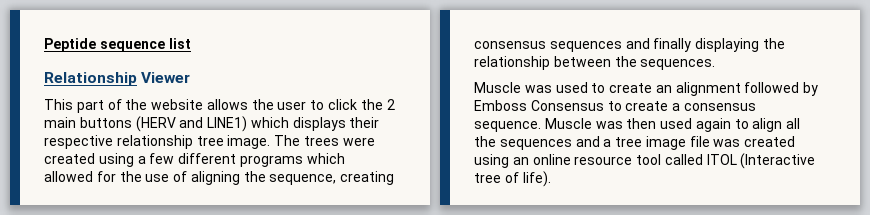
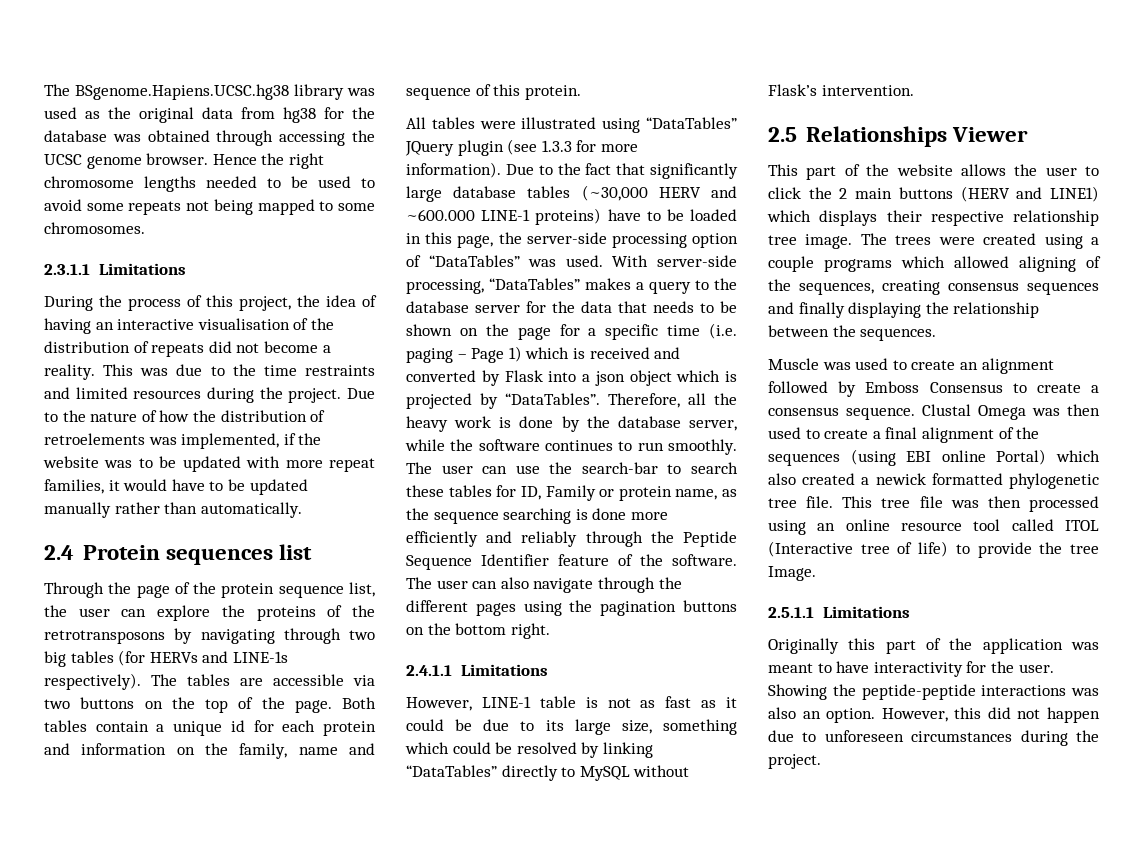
[44,38,191,52] [44,72,137,86] Peptide sequence list // Relationship -> [44,84,375,100] [44,107,375,123] [44,130,376,146] [44,153,324,169] [44,176,375,192] [44,199,376,215] [44,222,145,234] [44,263,186,275] [44,295,377,311] [44,318,334,334] [44,341,331,357] [44,364,375,380] [44,387,375,403] [44,410,326,422] [44,433,322,449] [43,456,375,472] [44,479,308,495] [44,502,302,518] [44,544,312,565] [44,582,375,598] [44,605,376,621] [44,628,375,644] [44,650,288,667] [44,673,375,690] [44,697,376,713] [44,720,377,736] [44,743,375,759] [406,84,581,100] [406,117,737,133] [405,139,638,156] [406,162,738,179] [406,185,737,202] [406,208,737,225] [406,232,738,248] [406,255,737,267] [406,278,737,294] [406,301,737,313] [406,323,737,340] [406,346,681,363] [406,370,737,386] [406,393,737,409] [406,416,737,432] [405,439,737,455] [406,462,738,474] [406,485,737,501] [406,508,668,524] [406,531,737,547] [406,554,737,570] [406,577,682,593] [406,600,737,616] [406,623,550,639] [406,664,548,676] [406,696,737,711] [406,719,737,735] [405,742,653,758] [406,765,690,781] [768,84,914,96] [768,126,947,147] The BSgenome.Hapiens.UCSC.hg38 library was used as the original data from hg38 for the database was obtained through accessing the UCSC genome browser. Hence the right chromosome lengths needed to be used to avoid some repeats not being mapped to some chromosomes. // 2.3.1.1 Limitations // During the process of this project, the idea of having an interactive visualisation of the distribution of repeats did not become a reality. This was due to the time restraints and limited resources during the project. Due to the nature of how the distribution of retroelements was implemented, if the website was to be updated with more repeat families, it would have to be updated manually rather than automatically. // 2.4 Protein sequences list // Through the page of the protein sequence list, the user can explore the proteins of the retrotransposons by navigating through two big tables (for HERVs and LINE-1s respectively). The tables are accessible via two buttons on the top of the page. Both tables contain a unique id for each protein and information on the family, name and sequence of this protein. // All tables were illustrated using “DataTables” JQuery plugin (see 1.3.3 for more information). Due to the fact that significantly large database tables (~30,000 HERV and ~600.000 LINE-1 proteins) have to be loaded in this page, the server-side processing option of “DataTables” was used. With server-side processing, “DataTables” makes a query to the database server for the data that needs to be shown on the page for a specific time (i.e. paging – Page 1) which is received and converted by Flask into a json object which is projected by “DataTables”. Therefore, all the heavy work is done by the database server, while the software continues to run smoothly. The user can use the search-bar to search these tables for ID, Family or protein name, as the sequence searching is done more efficiently and reliably through the Peptide Sequence Identifier feature of the software. The user can also navigate through the different pages using the pagination buttons on the bottom right. // 2.4.1.1 Limitations // However, LINE-1 table is not as fast as it could be due to its large size, something which could be resolved by linking “DataTables” directly to MySQL without Flask’s intervention. // 2.5 Relationships
[149,153,237,164] few different -> [768,256,814,272] couple
[96,171,337,185] for the use of aligning the sequence, -> [1019,256,1101,272] [768,279,874,295] aligning of the sequences,
[544,118,592,129] Muscle -> [922,404,1026,420] Clustal Omega
[695,118,801,132] [474,136,796,150] again to align all the sequences and a tree image file was created -> [805,427,1040,443] [768,449,1100,466] [768,473,1099,489] [768,496,1099,512] to create a final alignment of the sequences (using EBI online Portal) which also created a newick formatted phylogenetic tree file. This tree file was then processed
[522,171,551,187] life). -> [918,541,1099,558] [768,566,816,581] [768,606,910,618] [768,638,1099,654] [768,661,1054,677] [768,684,1099,700] [768,707,1100,723] [768,730,1099,746] [768,754,821,769] life) to provide the tree Image. // 2.5.1.1 Limitations // Originally this part of the application was meant to have interactivity for the user. Showing the peptide-peptide interactions was also an option. However, this did not happen due to unforeseen circumstances during the project.

